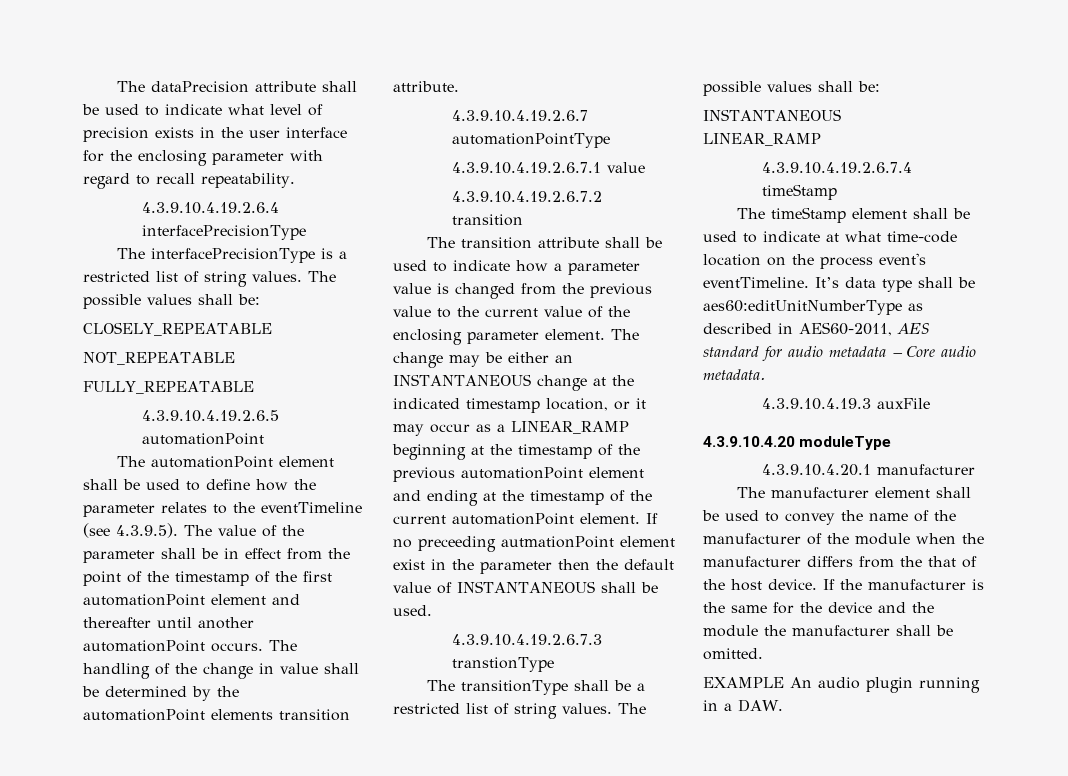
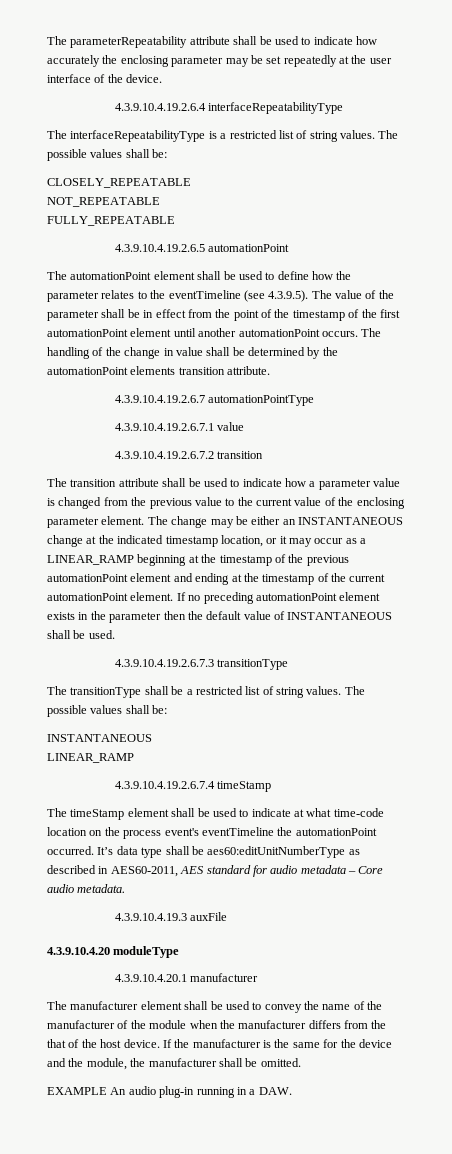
[117,81,358,93] [82,104,323,116] [83,127,347,142] [83,150,323,166] [83,173,295,189] The dataPrecision attribute shall be used to indicate what level of precision exists in the user interface for the enclosing parameter with regard to recall repeatability. -> [47,36,377,48] [47,55,392,67] [47,74,163,83] The parameterRepeatability attribute shall be used to indicate how accurately the enclosing parameter may be set repeatedly at the user interface of the device.
[141,225,306,240] [117,248,316,263] interfacePrecisionType // The interfacePrecisionType -> [207,102,343,114] [47,130,206,142] interfaceRepeatabilityType // The interfaceRepeatabilityType
[272,594,300,605] [83,617,151,628] and thereafter -> (172, 332) none
[418,536,675,552] [393,559,425,570] preceeding autmationPoint element exist -> [203,592,381,604] [47,612,75,620] preceding automationPoint element exists
[451,657,554,672] transtionType -> [216,659,288,670] transitionType
[703,277,809,288] eventTimeline. -> [201,827,377,836] [47,846,94,855] eventTimeline the automationPoint occurred.
[703,625,758,637] module -> [86,1058,127,1070] module,
[866,677,913,693] plugin -> [159,1086,195,1098] plug-in

